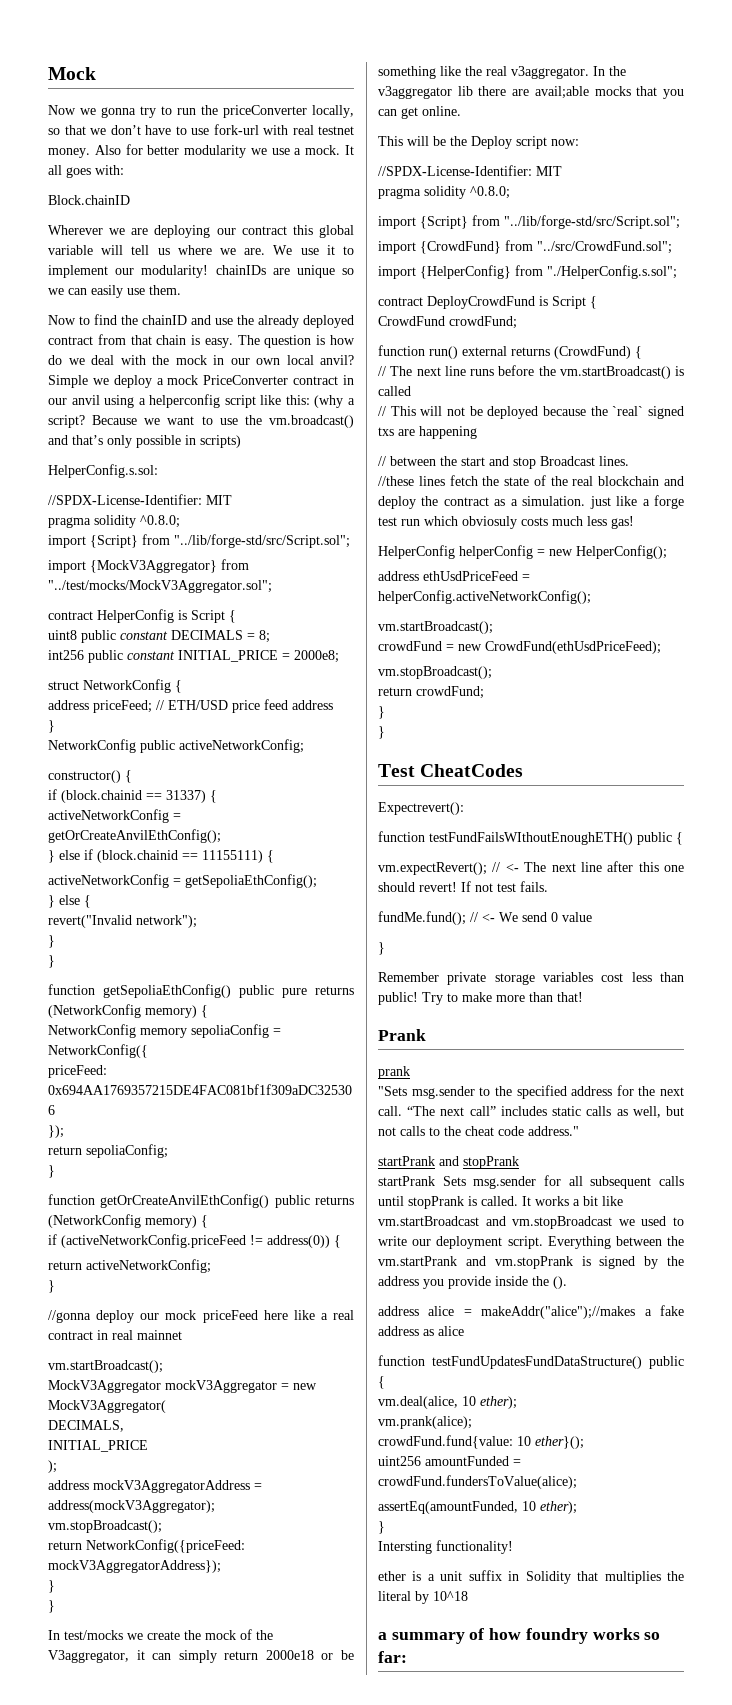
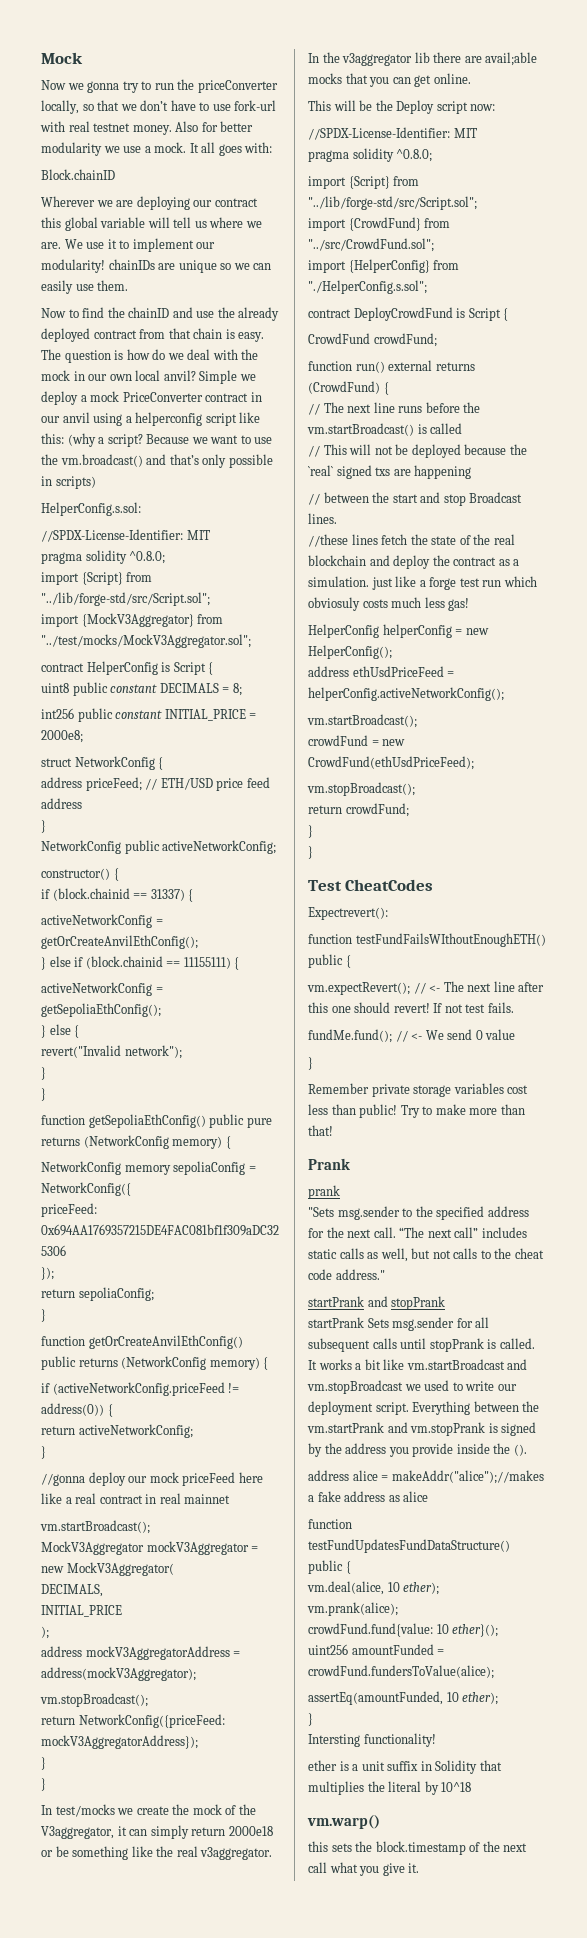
[378,1628,661,1644] [378,1651,407,1663] a summary of how foundry works so far: -> [307,1815,380,1829] [308,1841,528,1855] [308,1862,420,1876] vm.warp() // this sets the block.timestamp of the next call what you give it.

